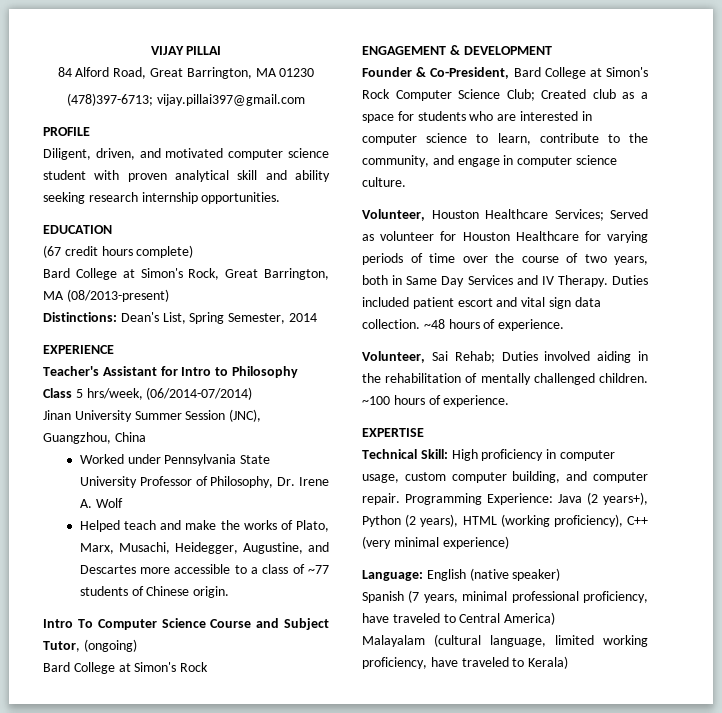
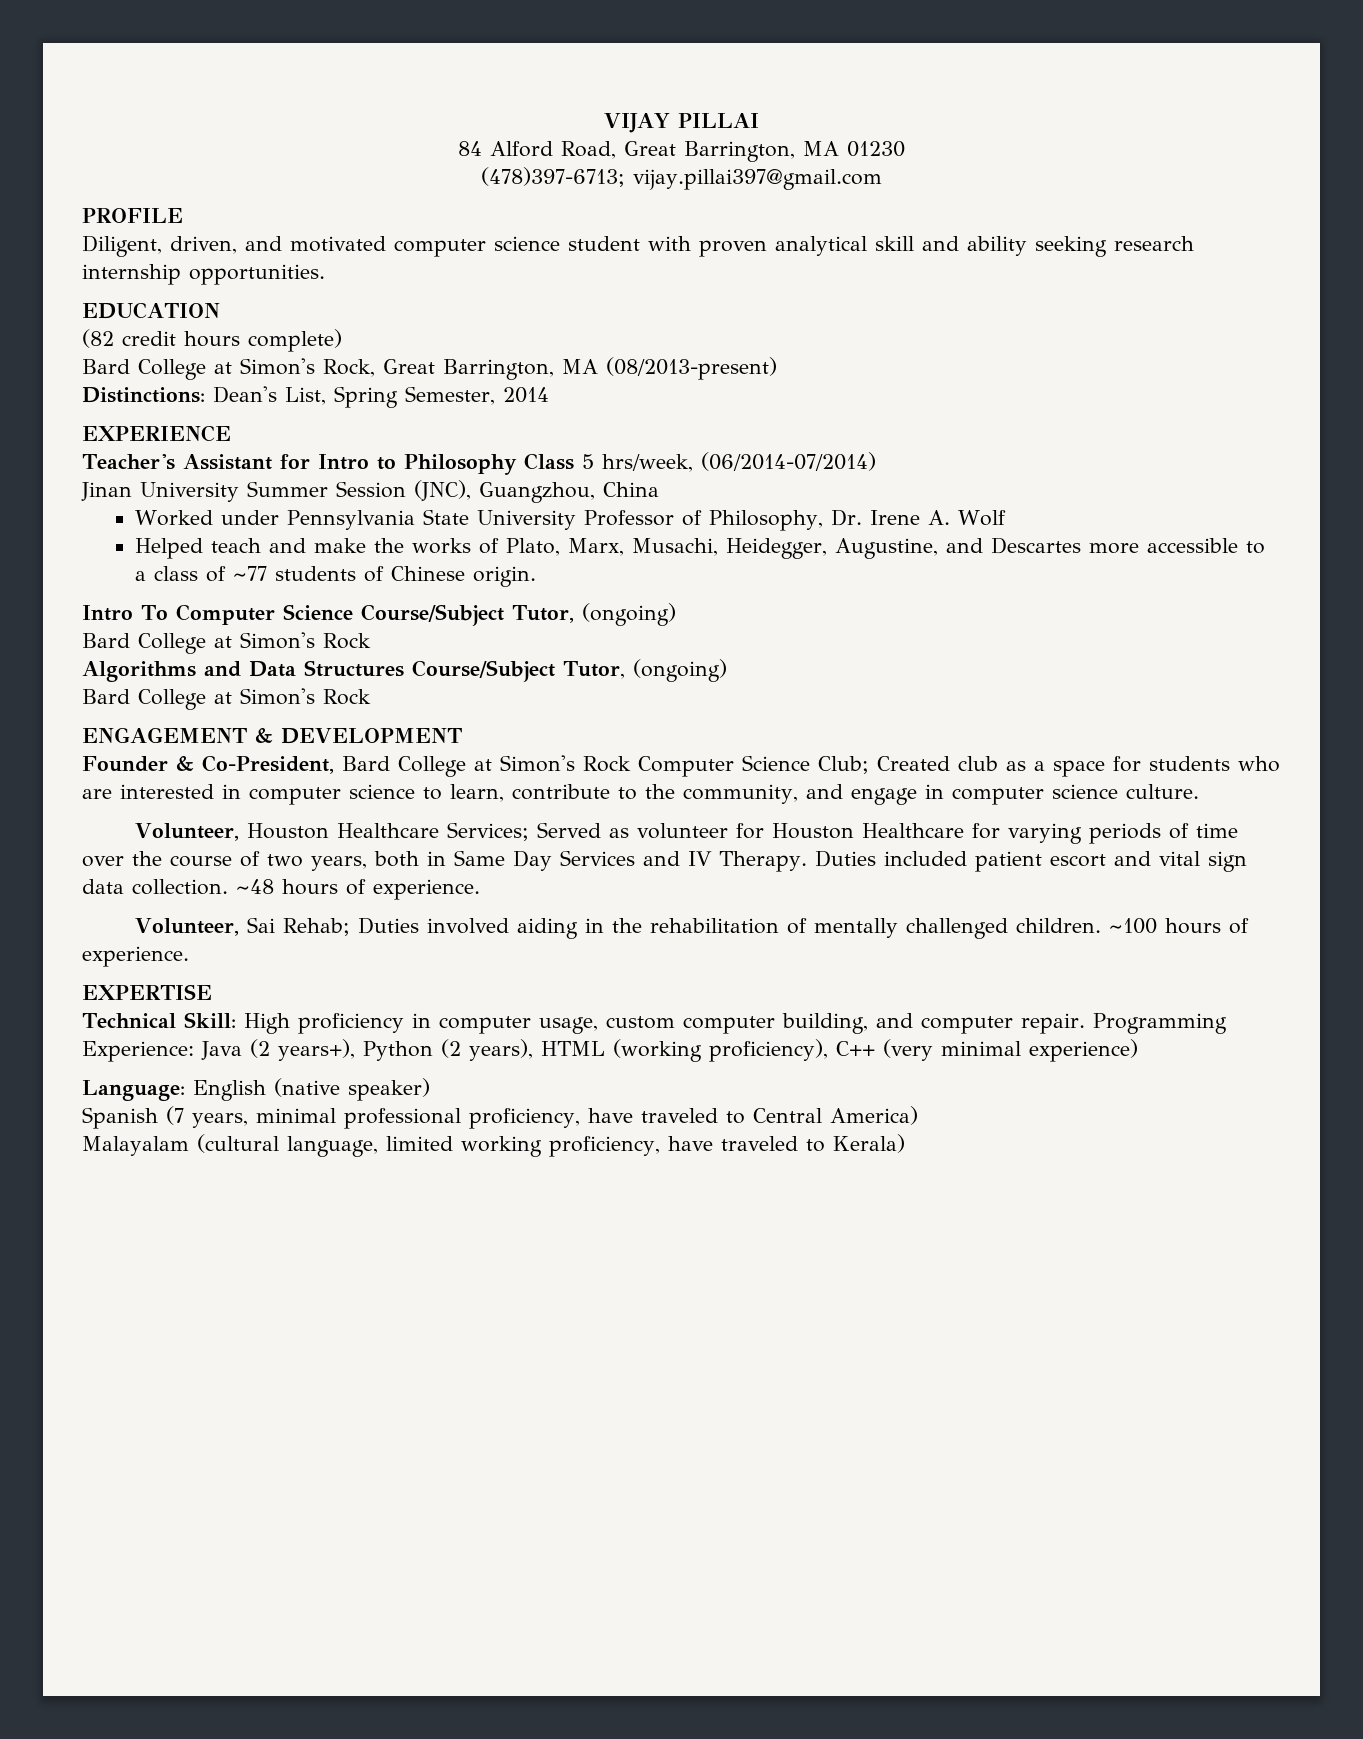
[43,245,61,258] (67 -> [82,329,114,348] (82
[210,618,329,630] Course and Subject -> [360,603,676,626] [82,632,371,654] [82,660,555,682] Course/Subject Tutor, (ongoing) // Bard College at Simon's Rock // Algorithms and Data Structures Course/Subject

